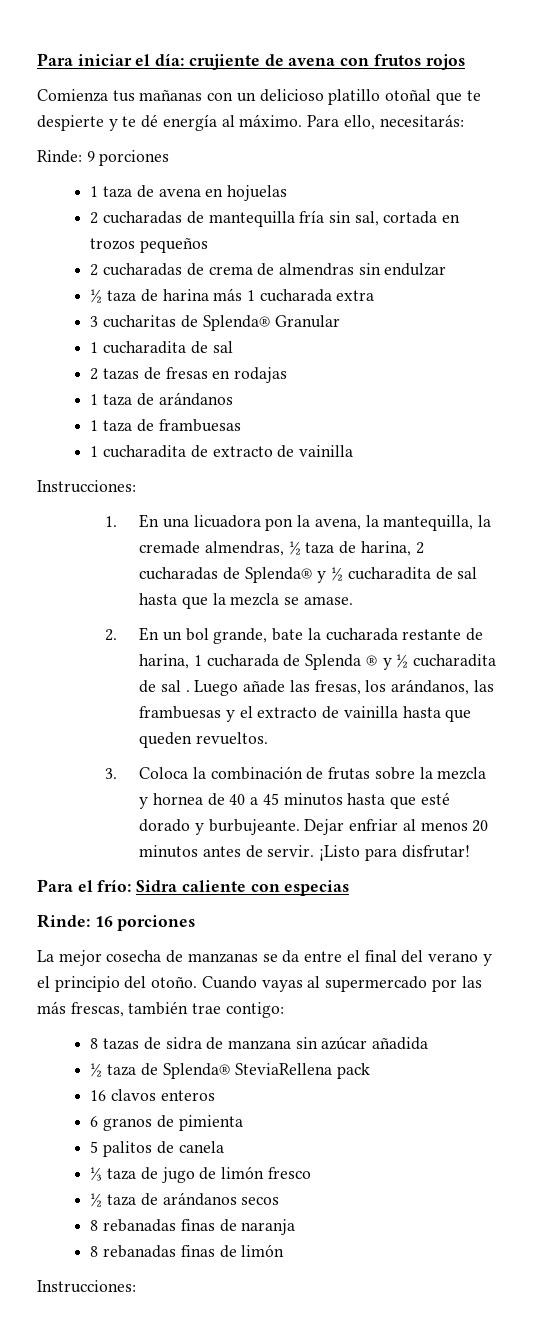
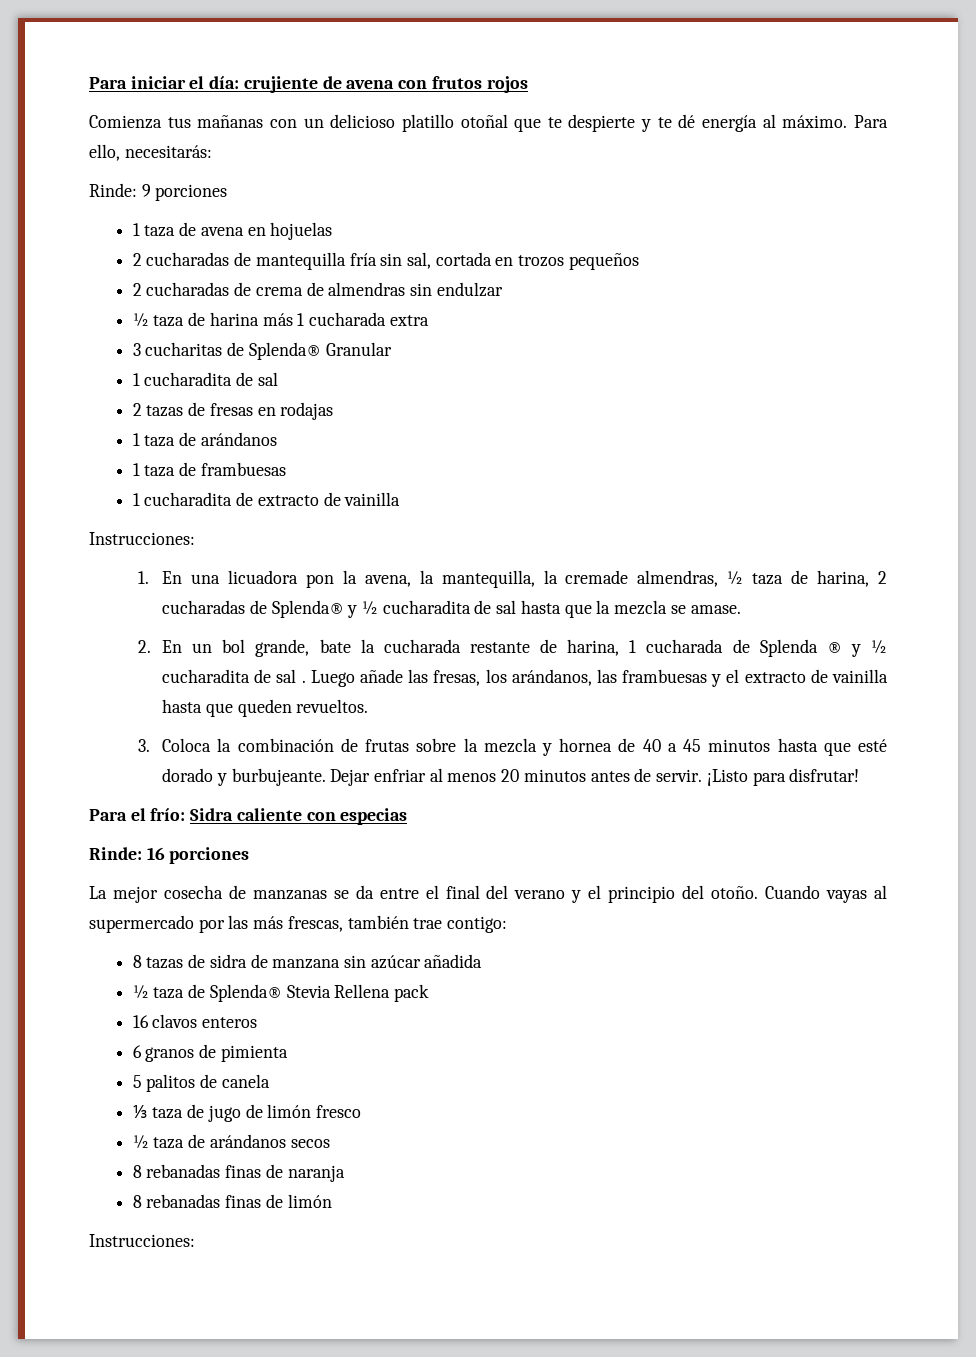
[235,1063,333,1075] SteviaRellena -> [286,984,391,998] Stevia Rellena

